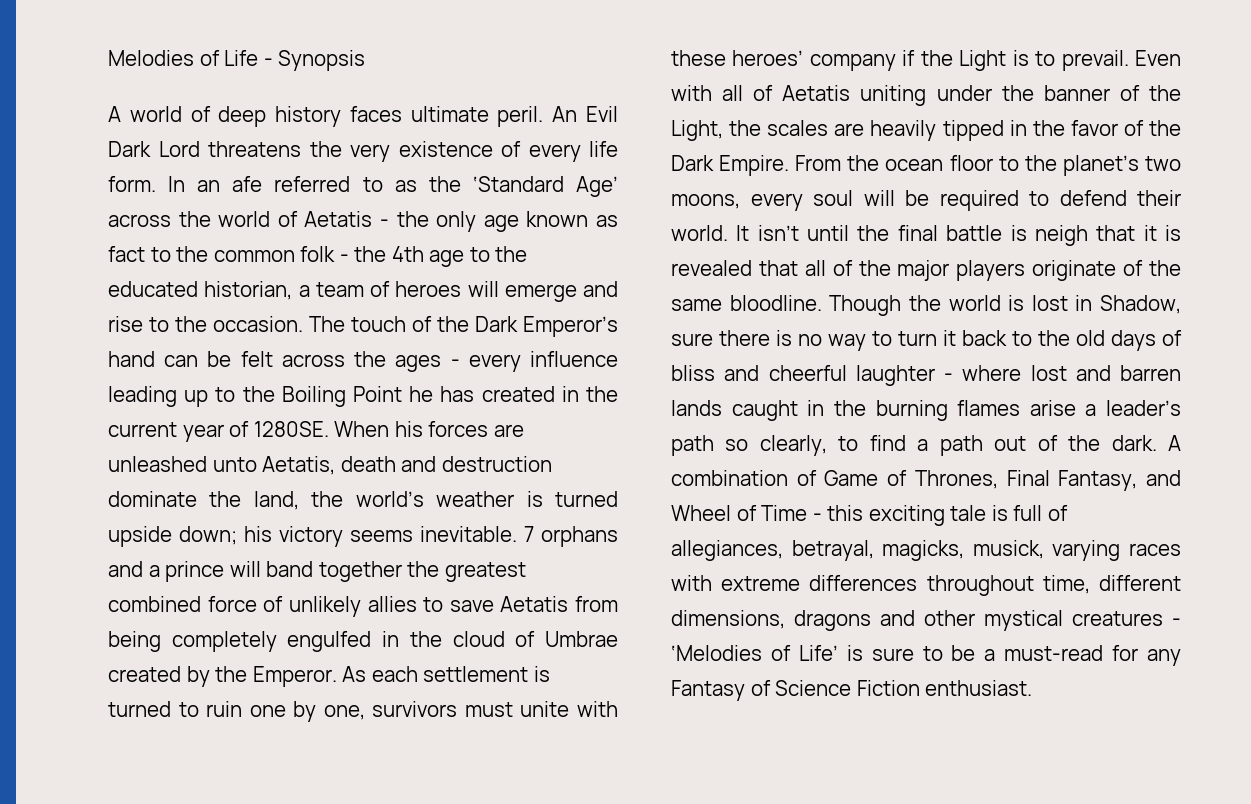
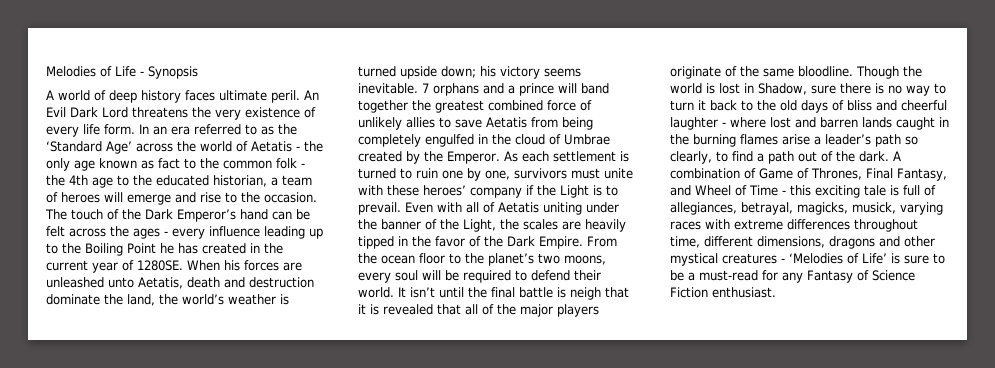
[232,176,263,192] afe -> [171,126,190,135] era

